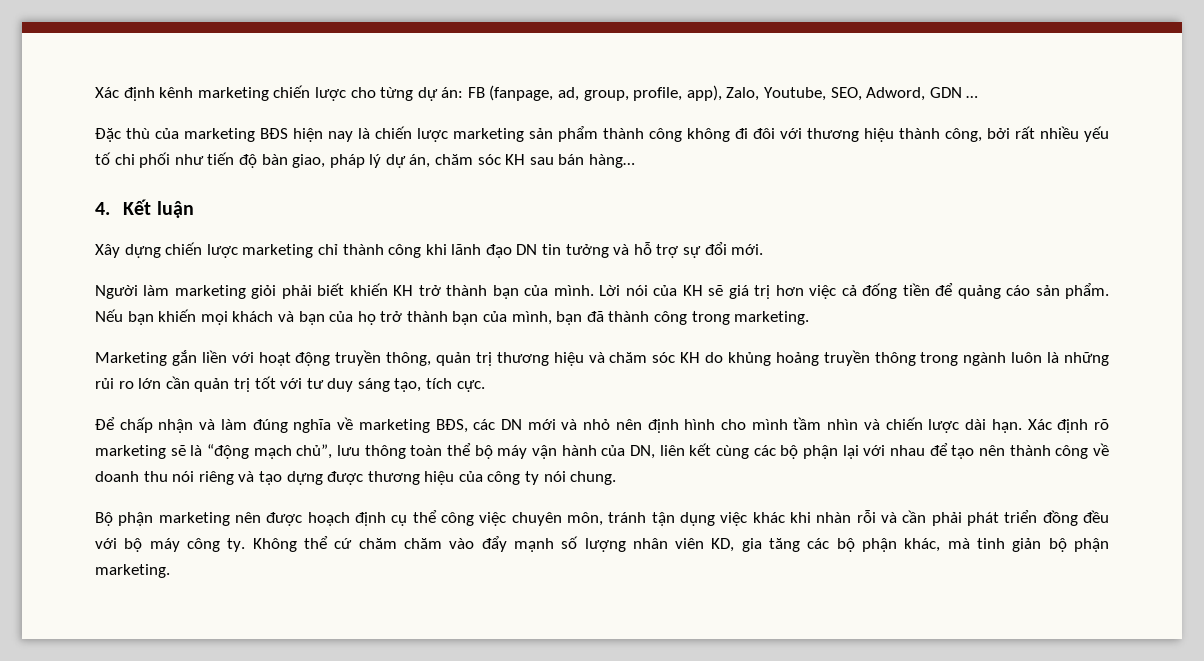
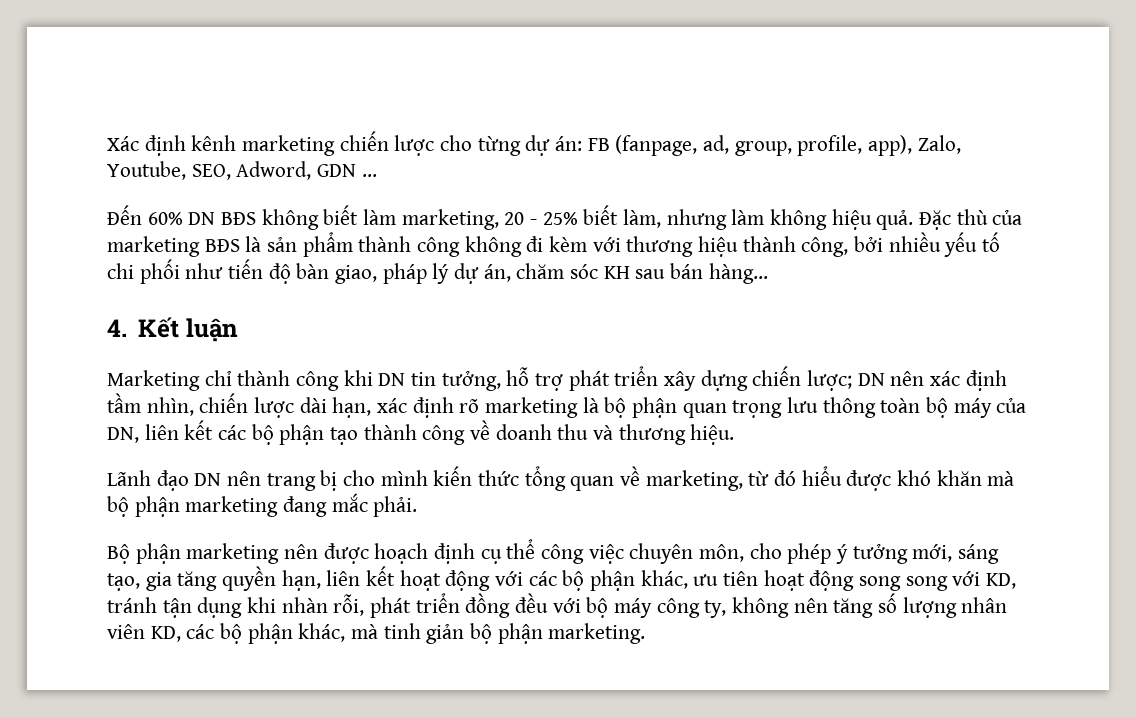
(979, 97) none -> [107,205,914,230] Đến 60% DN BĐS không biết làm marketing, 20 - 25% biết làm, nhưng làm không hiệu quả.
[293,126,524,142] hiện nay là chiến lược marketing -> [245,236,262,252] là
[753,128,775,139] đôi -> [549,236,588,252] kèm
[1015,126,1035,139] rất -> (884, 244) none
[95,242,764,258] [95,283,1109,299] [95,309,810,325] [95,350,1109,366] [95,376,485,392] [95,417,880,433] Xây dựng chiến lược marketing chỉ thành công khi lãnh đạo DN tin tưởng và hỗ trợ sự đổi mới. // Người làm marketing giỏi phải biết khiến KH trở thành bạn của mình. Lời nói của KH sẽ giá trị hơn việc cả đống tiền để quảng cáo sản phẩm. Nếu bạn khiến mọi khách và bạn của họ trở thành bạn của mình, bạn đã thành công trong marketing. // Marketing gắn liền với hoạt động truyền thông, quản trị thương hiệu và chăm sóc KH do khủng hoảng truyền thông trong ngành luôn là những rủi ro lớn cần quản trị tốt với tư duy sáng tạo, tích cực. // Để chấp nhận và làm đúng nghĩa về marketing BĐS, các DN mới và nhỏ nên định hình cho mình tầm nhìn và -> [107,366,1007,391] [107,393,194,416] Marketing chỉ thành công khi DN tin tưởng, hỗ trợ phát triển xây dựng chiến lược; DN nên xác định tầm nhìn,
[991,419,1052,433] hạn. Xác -> [332,397,408,418] hạn, xác
[170,444,333,459] sẽ là “động mạch chủ”, -> [582,397,783,418] là bộ phận quan trọng
[447,443,597,459] thể bộ máy vận hành -> [926,397,992,418] bộ máy
[716,443,1005,459] cùng các bộ phận lại với nhau để tạo nên -> [218,424,359,445] các bộ phận tạo
[172,471,617,485] nói riêng và tạo dựng được thương hiệu của công ty nói chung. -> [593,424,735,445] [107,466,1015,491] [107,493,418,517] và thương hiệu. // Lãnh đạo DN nên trang bị cho mình kiến thức tổng quan về marketing, từ đó hiểu được khó khăn mà bộ phận marketing đang mắc phải.
[608,510,962,526] tránh tận dụng việc khác khi nhàn rỗi và cần phải -> [749,543,1000,564] [107,566,1017,591] [107,594,365,618] cho phép ý tưởng mới, sáng tạo, gia tăng quyền hạn, liên kết hoạt động với các bộ phận khác, ưu tiên hoạt động song song với KD, tránh tận dụng khi nhàn rỗi,
[227,536,554,552] ty. Không thể cứ chăm chăm vào đẩy mạnh -> [704,597,874,618] ty, không nên tăng
[741,538,801,552] gia tăng -> (181, 634) none

